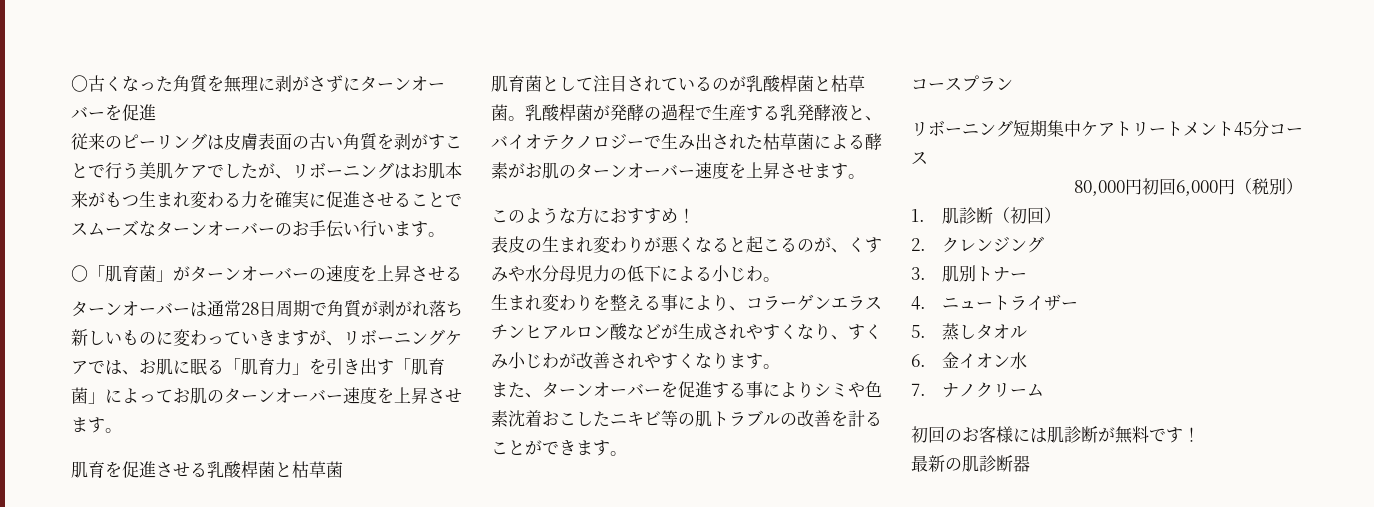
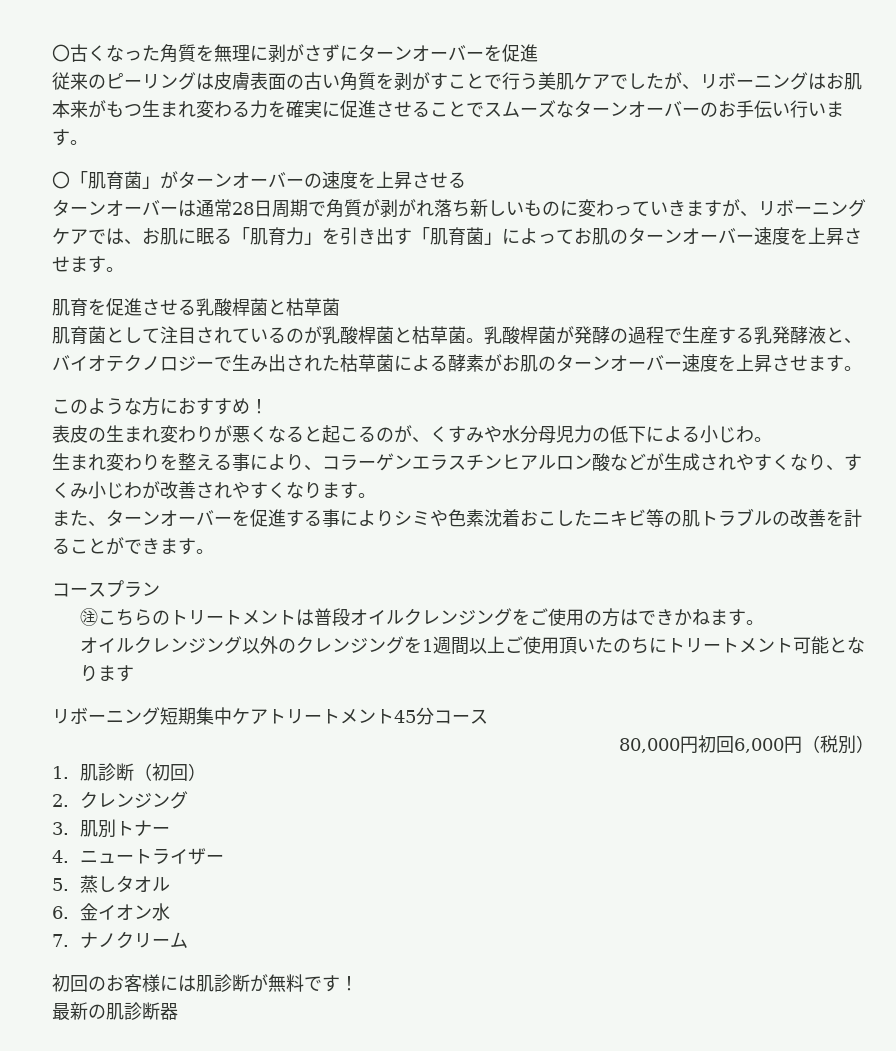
(1013, 84) none -> [79,608,764,627] [79,636,865,655] [79,665,134,682] // ㊟こちらのトリートメントは普段オイルクレンジングをご使用の方はできかねます。 // オイルクレンジング以外のクレンジングを1週間以上ご使用頂いたのちにトリートメント可能となります

